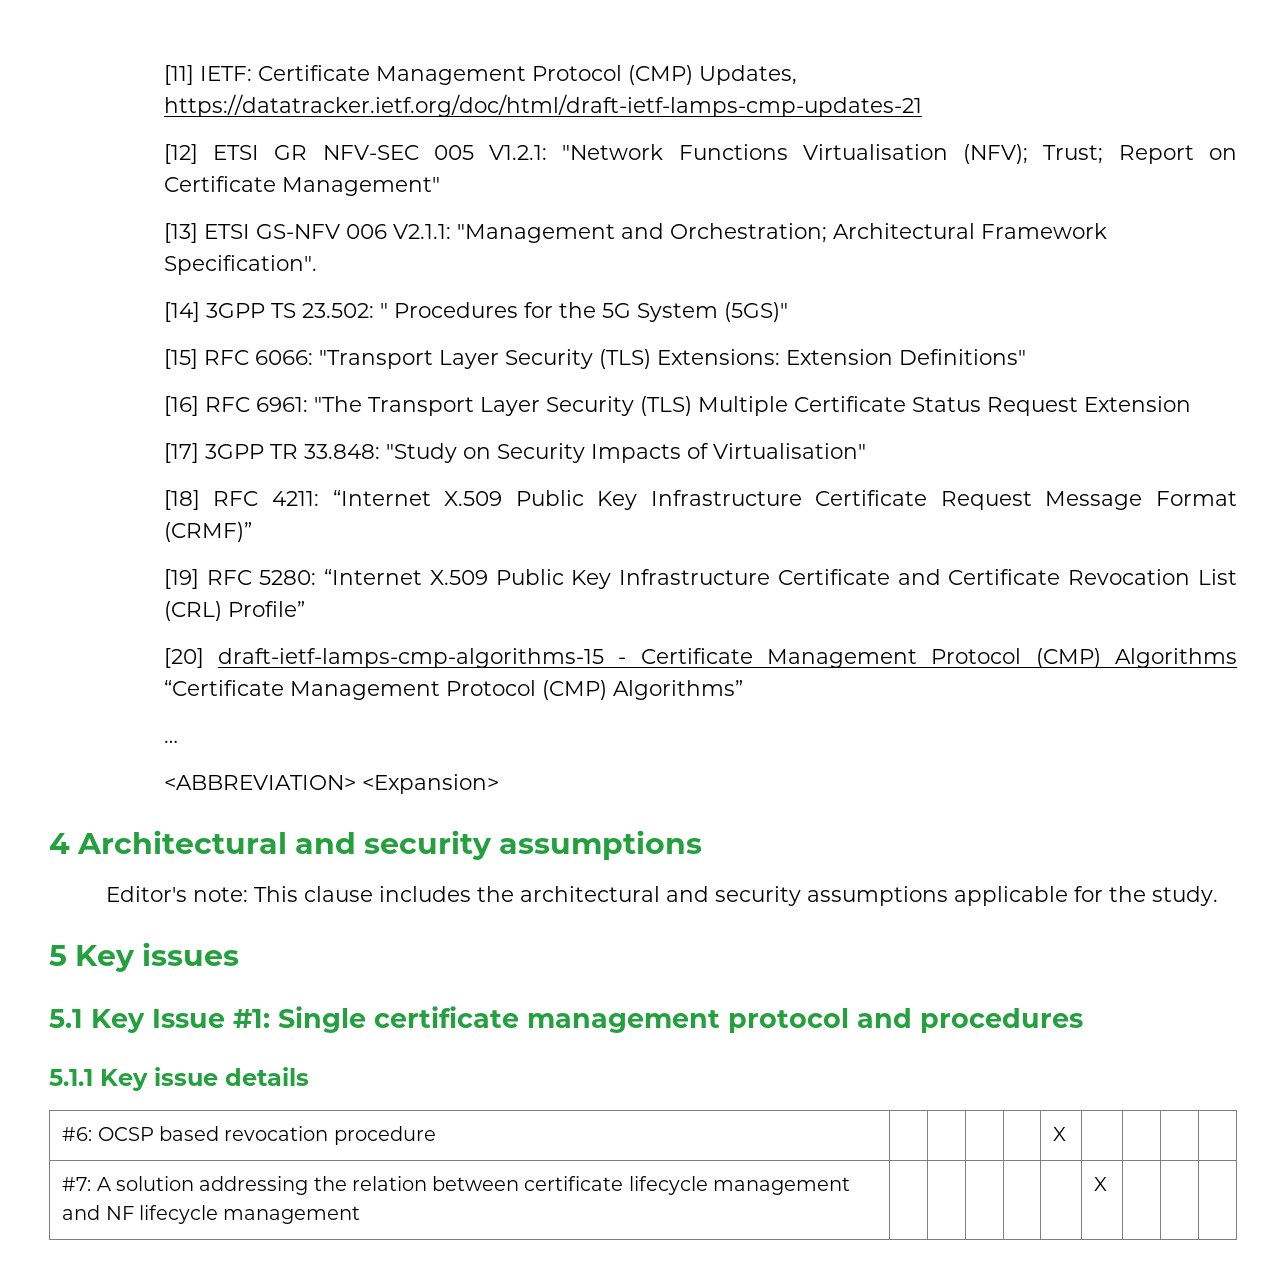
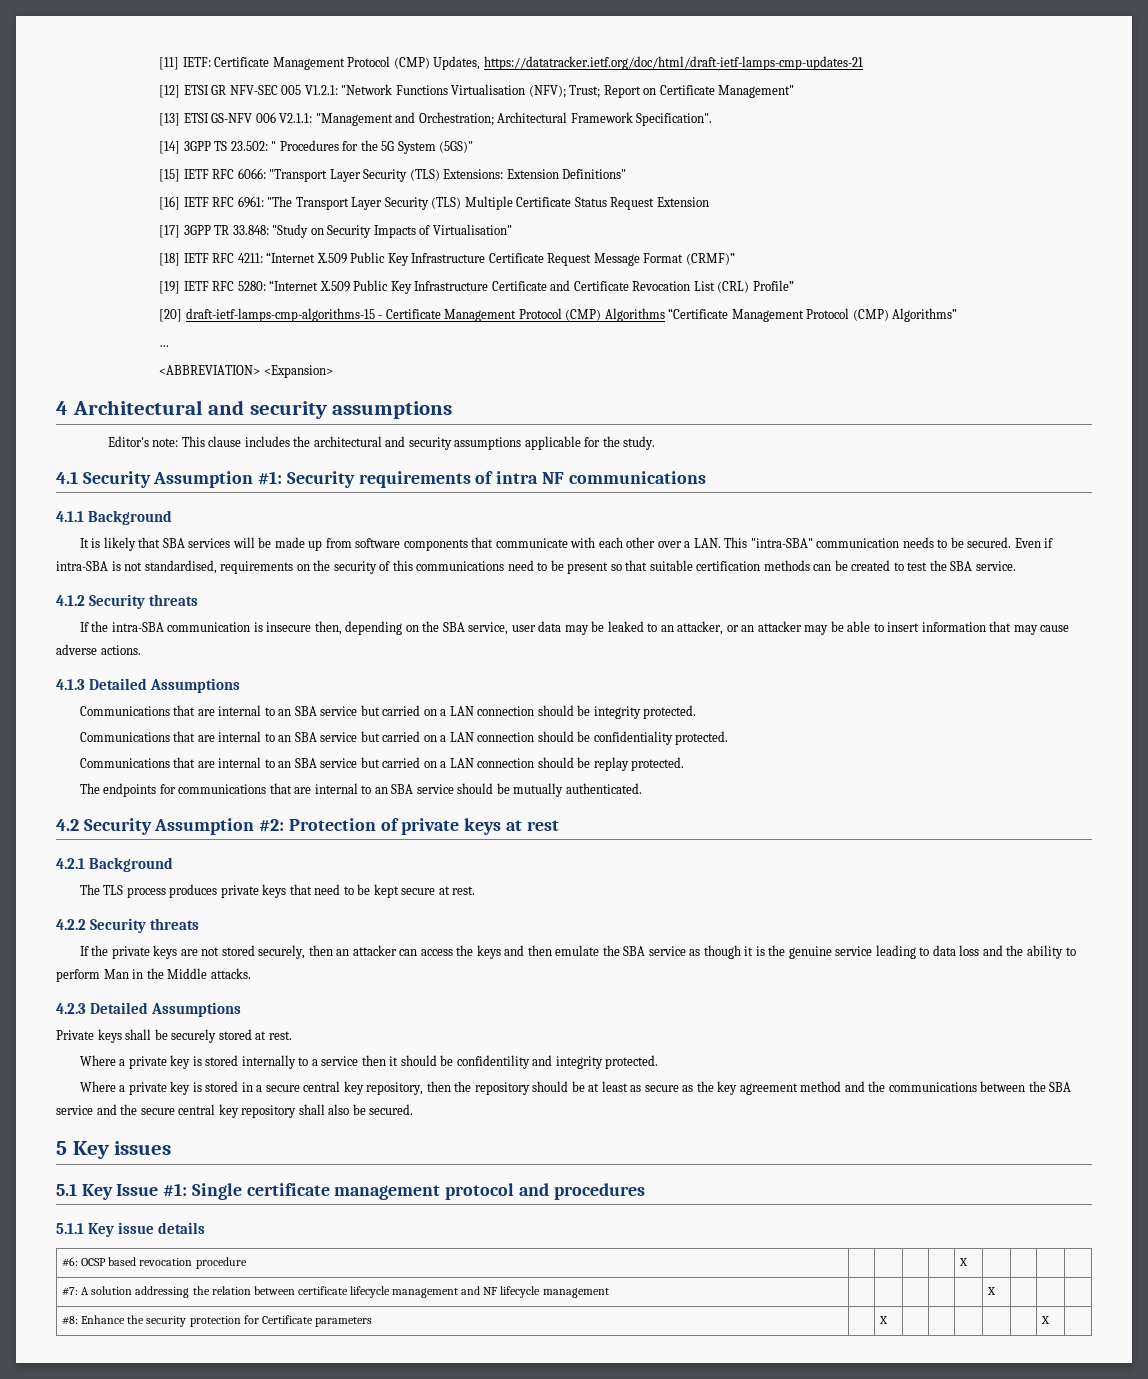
(198, 359) none -> [183,169,209,179] IETF
(199, 406) none -> [183,197,209,207] IETF
(200, 500) none -> [183,253,209,263] IETF
(199, 579) none -> [183,281,209,291] IETF
(1219, 896) none -> [56,471,706,488] [56,510,173,525] [79,537,1054,551] [56,560,1016,574] [56,594,199,609] [79,621,1070,635] [56,644,141,655] [56,678,241,693] [79,705,697,719] [79,731,729,745] [79,757,685,771] [79,783,642,797] [56,818,559,835] [56,857,174,872] [79,884,476,898] [56,918,200,933] [79,945,1076,959] [56,968,251,982] [56,1002,242,1017] [56,1029,292,1043] [79,1055,659,1069] [79,1081,1072,1095] [56,1104,414,1118] // 4.1 Security Assumption #1: Security requirements of intra NF communications // 4.1.1 Background // It is likely that SBA services will be made up from software components that communicate with each other over a LAN. This "intra-SBA" communication needs to be secured. Even if intra-SBA is not standardised, requirements on the security of this communications need to be present so that suitable certification methods can be created to test the SBA service. // 4.1.2 Security threats // If the intra-SBA communication is insecure then, depending on the SBA service, user data may be leaked to an attacker, or an attacker may be able to insert information that may cause adverse actions. // 4.1.3 Detailed Assumptions // Communications that are internal to an SBA service but carried on a LAN connection should be integrity protected. // Communications that are internal to an SBA service but carried on a LAN connection should be confidentiality protected. // Communications that are internal to an SBA service but carried on a LAN connection should be replay protected. // The endpoints for communications that are internal to an SBA service should be mutually authenticated. // 4.2 Security Assumption #2: Protection of private keys at rest // 4.2.1 Background // The TLS process produces private keys that need to be kept secure at rest. // 4.2.2 Security threats // If the private keys are not stored securely, then an attacker can access the keys and then emulate the SBA service as though it is the genuine service leading to data loss and the ability to perform Man in the Middle attacks. // 4.2.3 Detailed Assumptions // Private keys shall be securely stored at rest. // Where a private key is stored internally to a service then it should be confidentility and integrity protected. // Where a private key is stored in a secure central key repository, then the repository should be at least as secure as the key agreement method and the communications between the SBA service and the secure central key repository shall also be secured.
(1108, 1184) none -> [62,1315,372,1327] [879,1316,889,1324] [1041,1316,1051,1324] // #8: Enhance the security protection for Certificate parameters | | X | | | | | | X |

